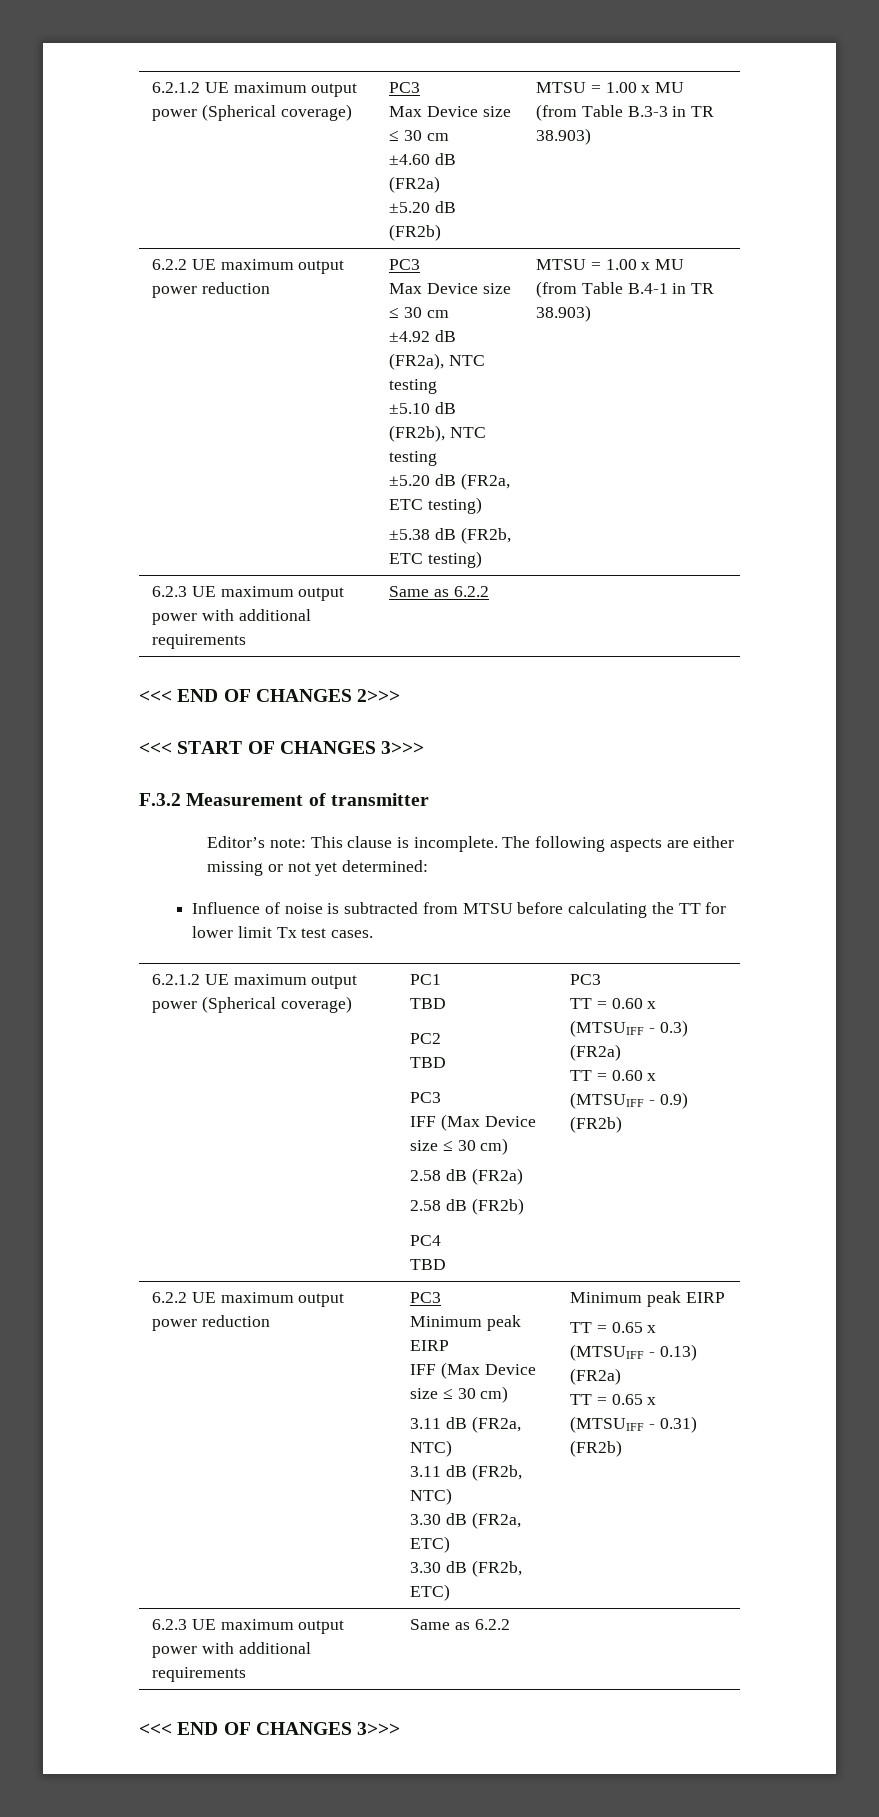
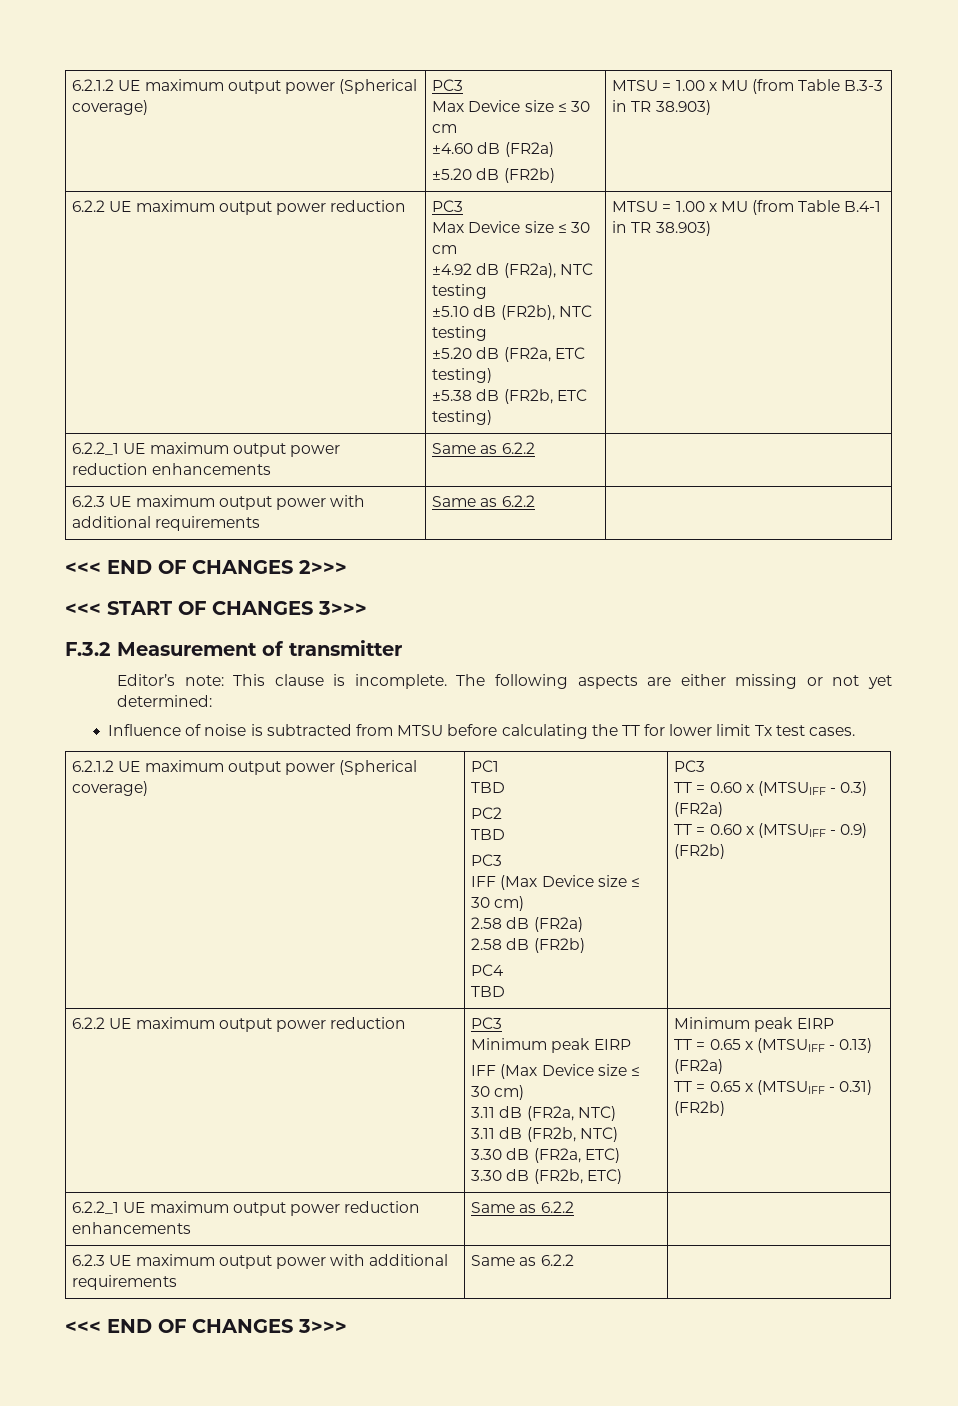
(592, 313) none -> [72,442,340,457] [72,463,272,475] [432,442,535,454] // 6.2.2_1 UE maximum output power reduction enhancements | Same as 6.2.2 |
(623, 1448) none -> [72,1201,421,1216] [72,1222,192,1234] [471,1201,574,1213] // 6.2.2_1 UE maximum output power reduction enhancements | Same as 6.2.2 |

